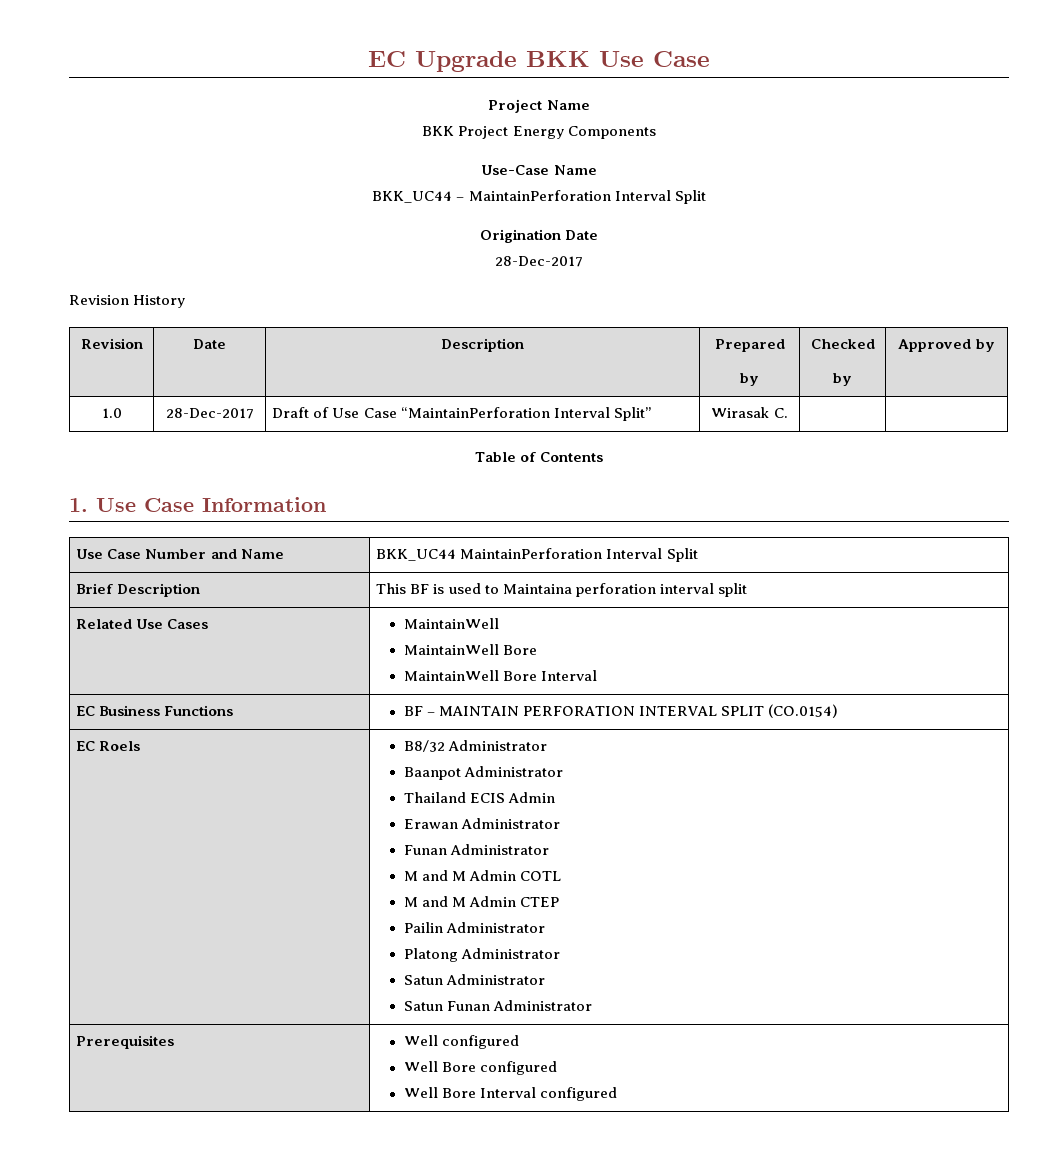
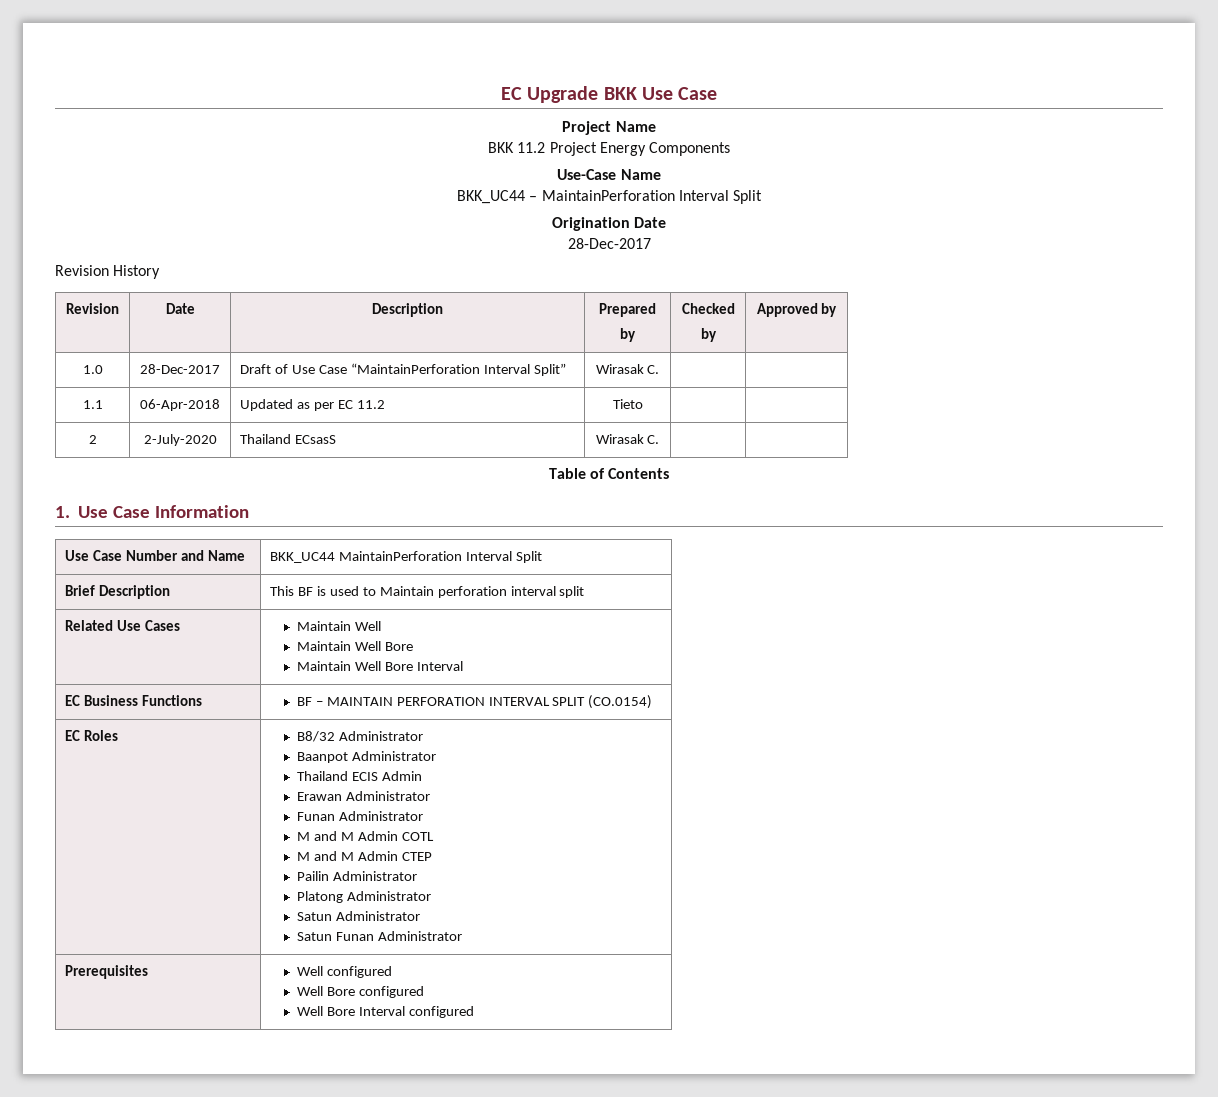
(455, 131) none -> [517,142,546,153] 11.2
(788, 413) none -> [82,400,103,409] [140,399,220,411] [240,399,385,411] [612,399,643,409] [88,435,97,444] [143,434,217,446] [240,434,337,444] [595,434,660,444] // 1.1 | 06-Apr-2018 | Updated as per EC 11.2 | Tieto | | // 2 | 2-July-2020 | Thailand ECsasS | Wirasak C. | |
[502,584,572,594] Maintaina -> [379,586,434,596] Maintain
[403,618,499,629] [403,644,499,655] MaintainWell // MaintainWell -> [296,621,381,631] [296,641,381,651] Maintain Well // Maintain Well
[403,670,499,681] MaintainWell -> [296,661,381,671] Maintain Well
[99,741,141,751] Roels -> [84,730,119,741] Roles

